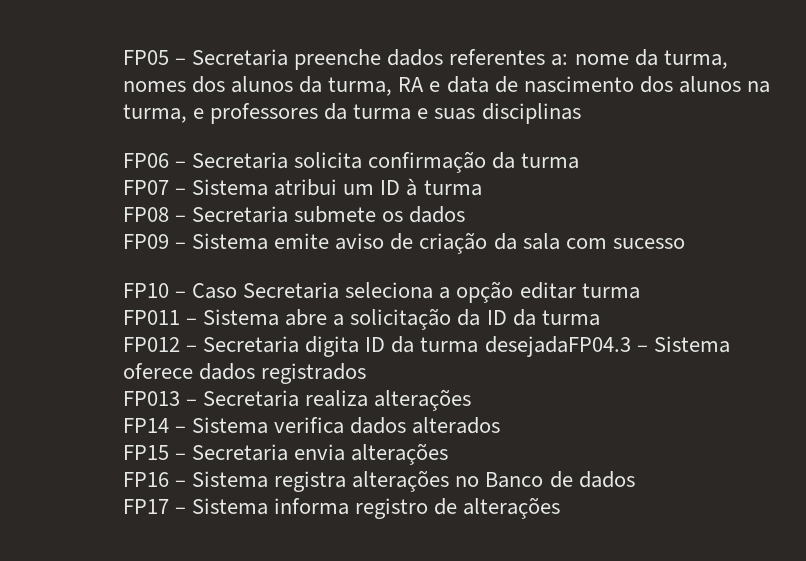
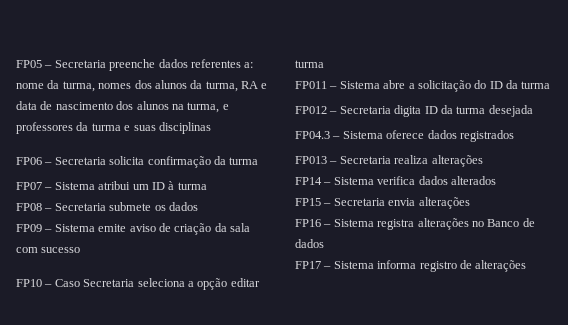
[457,309,481,326] da -> [474,80,487,89] do
[484,336,631,357] desejadaFP04.3 -> [488,105,533,117] [295,131,330,139] desejada // FP04.3

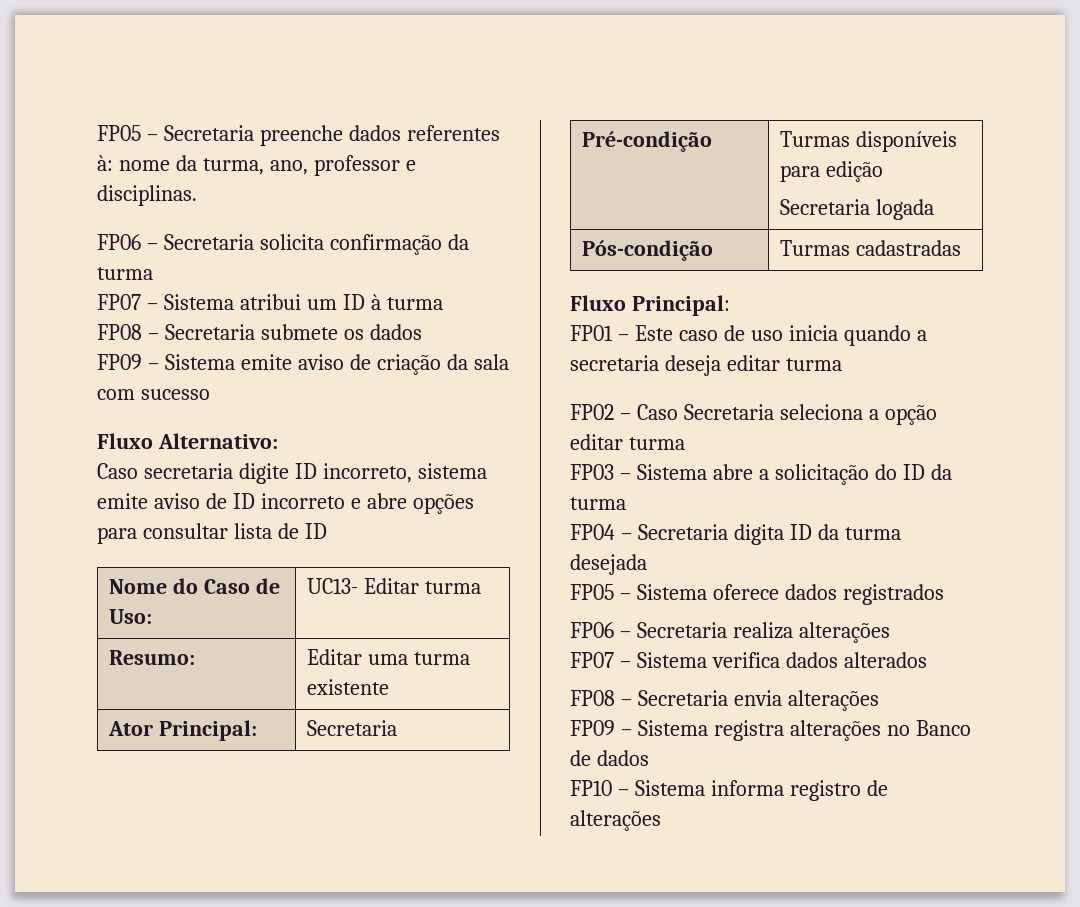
[244,62,254,68] a: -> [97,155,113,171] à:
[98,80,268,92] [16,101,229,113] [16,122,211,134] nomes dos alunos da turma, RA e data de nascimento dos alunos na turma, e professores da turma e suas disciplinas -> [269,155,416,176] [97,185,197,206] ano, professor e disciplinas.
[16,279,42,287] FP10 -> [97,433,278,449] [97,463,487,484] [97,493,474,514] [97,523,327,544] [108,578,280,594] [108,609,152,624] [306,578,481,594] [108,650,195,665] [306,649,470,665] [306,679,389,695] [107,720,257,741] [306,720,397,736] [581,131,712,152] [779,131,957,152] [779,161,883,182] [779,199,934,220] [581,240,713,261] [779,240,961,256] [570,295,730,316] [570,325,927,346] [570,355,842,376] [570,404,614,420] Fluxo Alternativo: // Caso secretaria digite ID incorreto, sistema emite aviso de ID incorreto e abre opções para consultar lista de ID // Nome do Caso de Uso: | UC13- Editar turma // Resumo: | Editar uma turma existente // Ator Principal: | Secretaria // Pré-condição | Turmas disponíveis para edição // Secretaria logada // Pós-condição | Turmas cadastradas // Fluxo Principal: // FP01 – Este caso de uso inicia quando a secretaria deseja editar turma // FP02
[295,81,327,89] FP011 -> [570,464,614,480] FP03
[295,106,327,114] FP012 -> [570,524,615,540] FP04
[295,131,330,139] FP04.3 -> [570,584,614,600] FP05
[295,156,327,164] FP013 -> [570,622,614,638] FP06
[295,177,322,185] FP14 -> [570,652,614,668] FP07
[295,198,321,206] FP15 -> [570,690,615,706] FP08
[295,219,321,227] FP16 -> [570,720,615,736] FP09
[295,261,321,269] FP17 -> [570,780,612,796] FP10

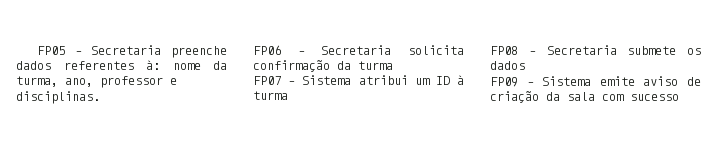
[97,433,278,449] [97,463,487,484] [97,493,474,514] [97,523,327,544] [108,578,280,594] [108,609,152,624] [306,578,481,594] [108,650,195,665] [306,649,470,665] [306,679,389,695] [107,720,257,741] [306,720,397,736] [581,131,712,152] [779,131,957,152] [779,161,883,182] [779,199,934,220] [581,240,713,261] [779,240,961,256] [570,295,730,316] [570,325,927,346] [570,355,842,376] [570,404,937,425] [570,434,685,450] [570,464,952,485] [570,497,626,510] [570,524,901,545] [570,554,647,575] [570,584,944,605] [570,622,890,643] [570,652,927,668] [570,690,879,711] [570,720,971,741] [570,750,649,766] [570,780,888,801] [570,810,661,831] // Fluxo Alternativo: // Caso secretaria digite ID incorreto, sistema emite aviso de ID incorreto e abre opções para consultar lista de ID // Nome do Caso de Uso: | UC13- Editar turma // Resumo: | Editar uma turma existente // Ator Principal: | Secretaria // Pré-condição | Turmas disponíveis para edição // Secretaria logada // Pós-condição | Turmas cadastradas // Fluxo Principal: // FP01 – Este caso de uso inicia quando a secretaria deseja editar turma // FP02 – Caso Secretaria seleciona a opção editar turma // FP03 – Sistema abre a solicitação do ID da turma // FP04 – Secretaria digita ID da turma desejada // FP05 – Sistema oferece dados registrados // FP06 – Secretaria realiza alterações // FP07 – Sistema verifica dados alterados // FP08 – Secretaria envia alterações // FP09 – Sistema registra alterações no Banco de dados // FP10 – Sistema informa registro de alterações -> (679, 97) none

